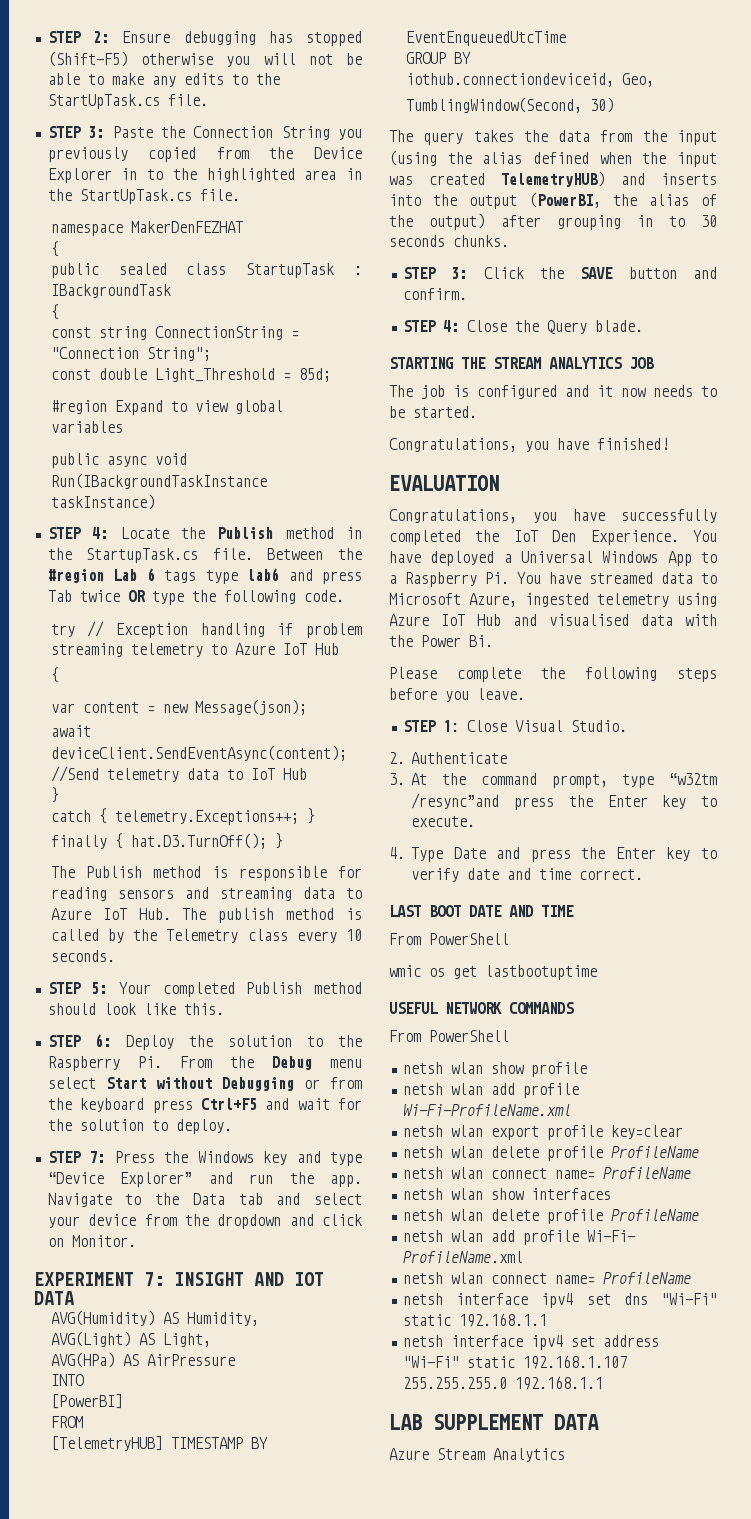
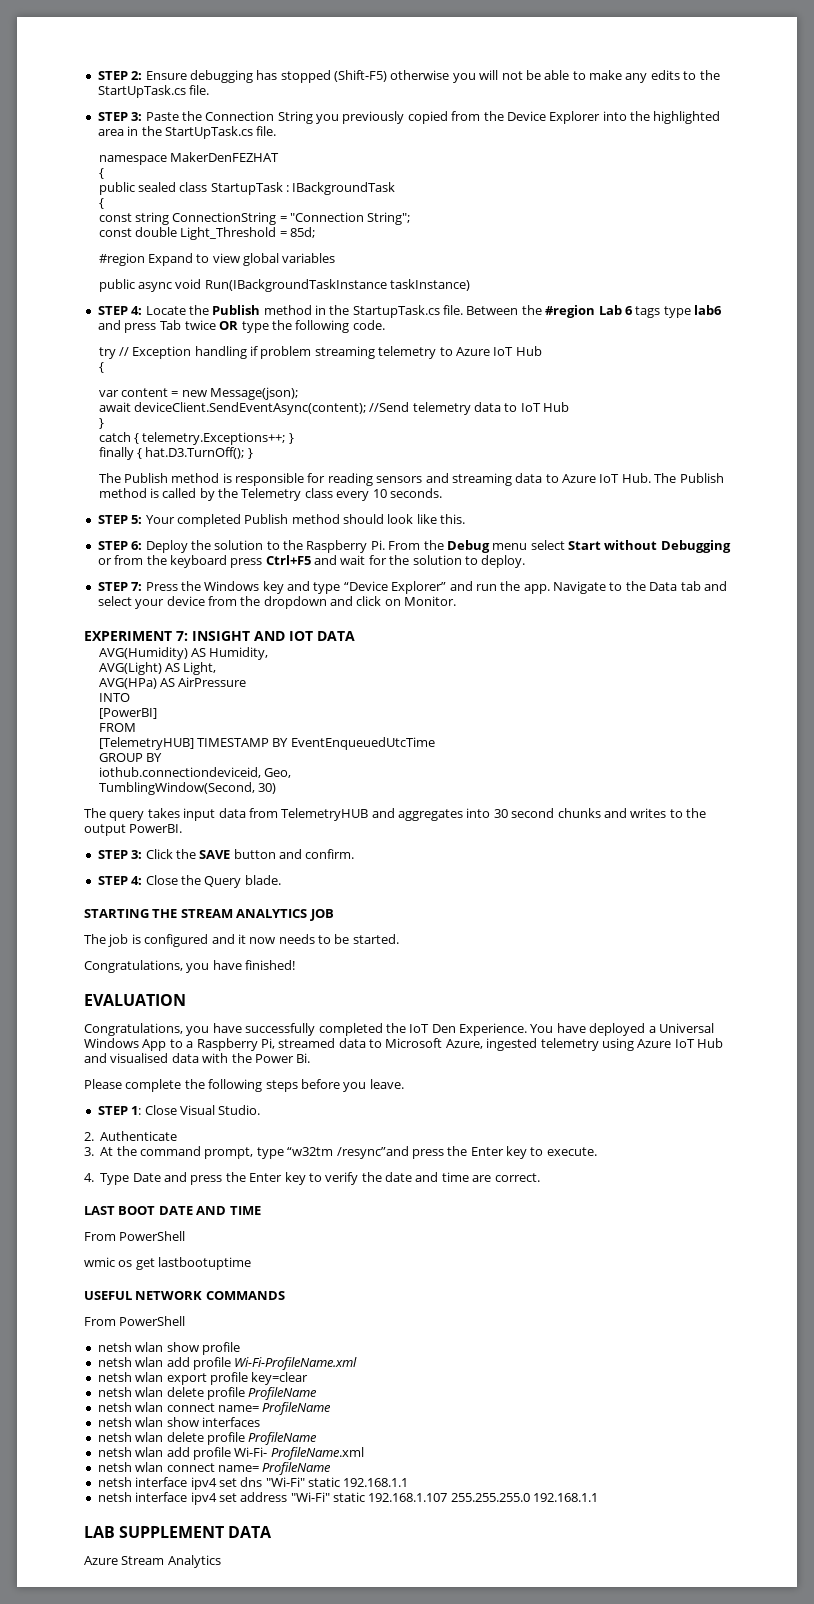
[121,168,164,180] in to -> [602,111,627,121] into
[218,908,275,923] publish -> [679,473,724,483] Publish
[523,130,548,142] the -> [183,808,216,821] input
[642,130,717,145] [389,150,717,167] [389,171,717,187] [389,192,717,209] [389,213,717,230] [389,235,509,247] the input (using the alias defined when the input was created TelemetryHUB) and inserts into the output (PowerBI, the alias of the output) after grouping in to 30 seconds chunks. -> [281,808,706,821] [84,824,183,836] TelemetryHUB and aggregates into 30 second chunks and writes to the output PowerBI.
[485,572,581,584] Pi. You have -> [260,1038,275,1049] Pi,
(460, 875) none -> [361,1172,382,1182] the
(572, 874) none -> [472,1175,492,1182] are

